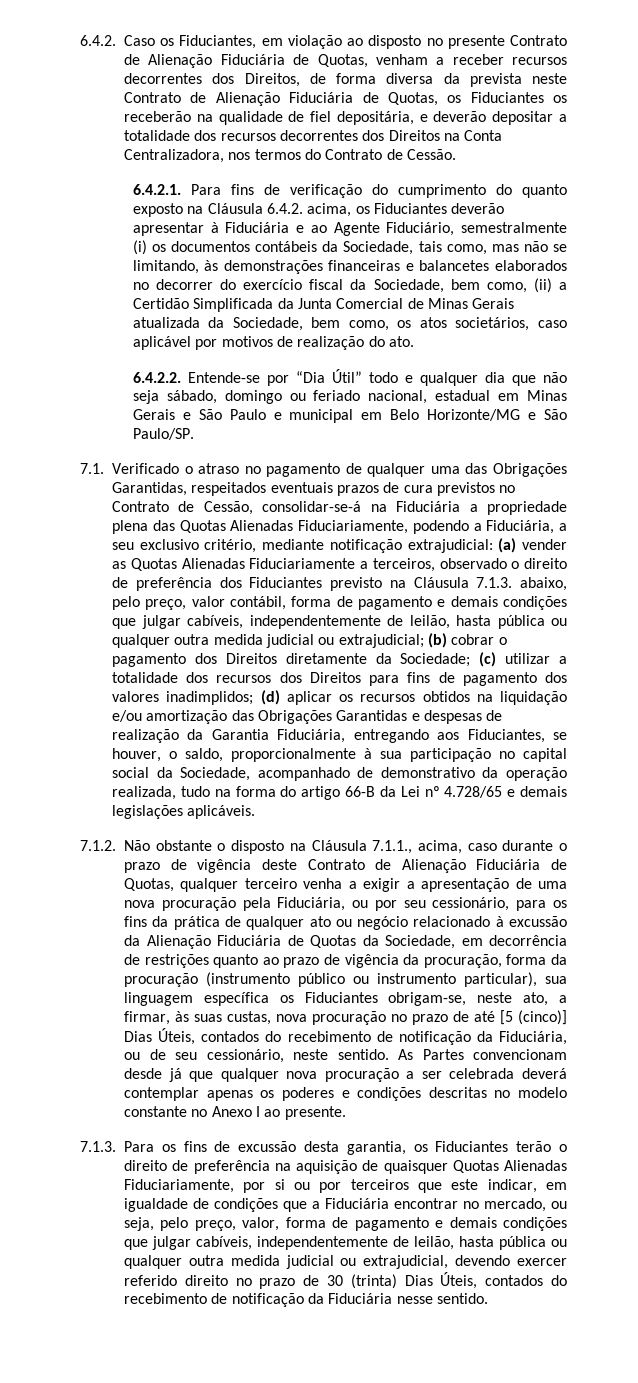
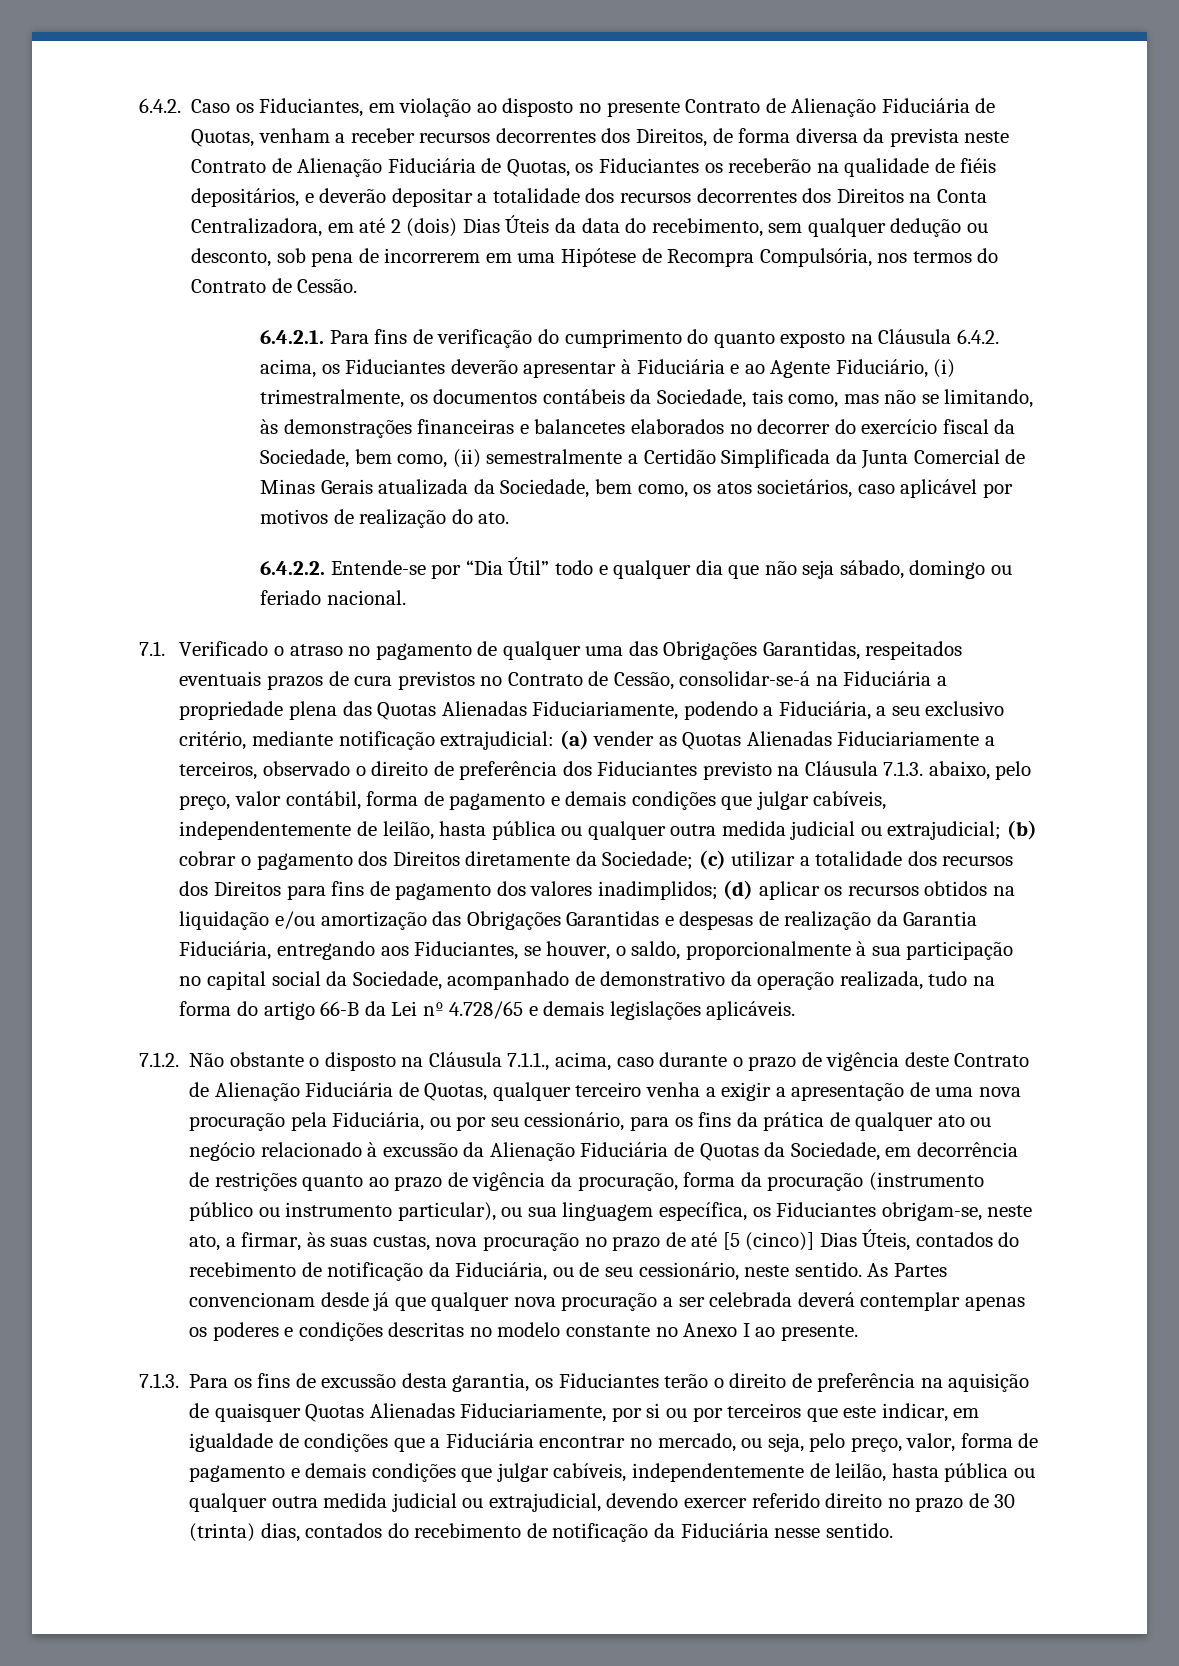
[310,111,414,125] fiel depositária, -> [960,158,997,173] [191,188,300,207] fiéis depositários,
(224, 156) none -> [327,215,988,237] [191,248,872,267] em até 2 (dois) Dias Úteis da data do recebimento, sem qualquer dedução ou desconto, sob pena de incorrerem em uma Hipótese de Recompra Compulsória,
[461,222,567,233] [132,240,147,255] semestralmente (i) -> [933,359,956,378] [260,389,405,408] (i) trimestralmente,
(552, 285) none -> [486,449,623,464] semestralmente
[368,390,567,404] [132,409,567,423] [132,428,194,440] nacional, estadual em Minas Gerais e São Paulo e municipal em Belo Horizonte/MG e São Paulo/SP. -> [326,590,406,605] nacional.
(537, 979) none -> [501,1207,523,1217] ou
[203,992,269,1006] específica -> [658,1202,747,1221] específica,
[404,1272,478,1289] Dias Úteis, -> [260,1523,300,1542] dias,

